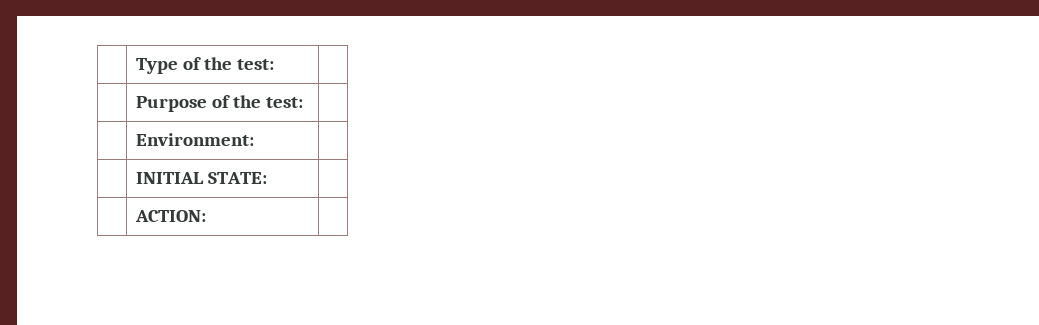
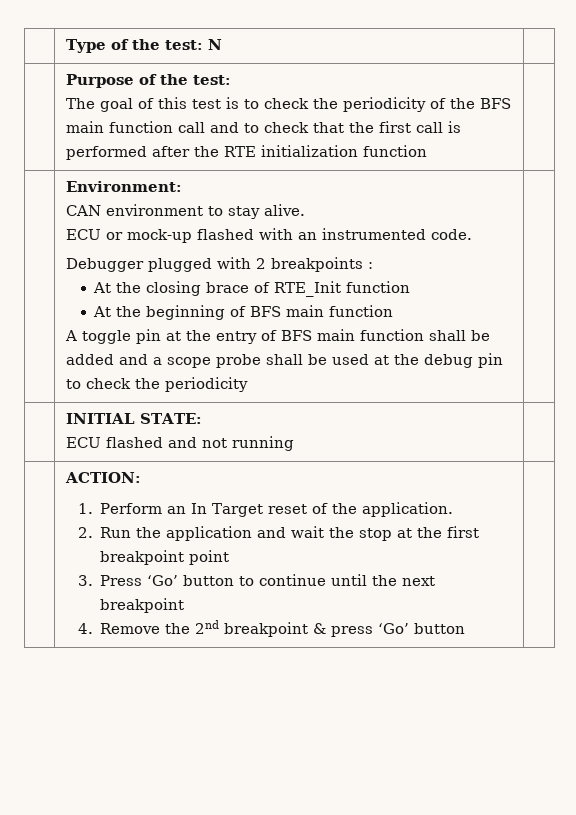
(275, 64) none -> [207,39,222,50] N
[135,133,254,146] [135,172,267,184] [134,210,206,222] | // | Environment: | // | INITIAL STATE: | // | ACTION: -> [65,97,511,112] [65,121,461,133] [65,145,427,160] [65,181,182,192] [65,204,305,219] [65,228,472,243] [65,257,373,272] [93,281,411,297] [93,305,394,320] [64,329,490,344] [65,353,503,368] [65,377,248,392] [65,413,202,424] [65,436,294,451] [64,472,141,483] [77,502,454,517] [77,526,480,541] [100,550,230,565] [77,574,436,586] [100,598,185,613] [77,620,466,637] // The goal of this test is to check the periodicity of the BFS main function call and to check that the first call is performed after the RTE initialization function | // | Environment: // CAN environment to stay alive. // ECU or mock-up flashed with an instrumented code. // Debugger plugged with 2 breakpoints : // At the closing brace of RTE_Init function // At the beginning of BFS main function // A toggle pin at the entry of BFS main function shall be added and a scope probe shall be used at the debug pin to check the periodicity | // | INITIAL STATE: // ECU flashed and not running | // | ACTION: // 1. Perform an In Target reset of the application. // 2. Run the application and wait the stop at the first breakpoint point // 3. Press ‘Go’ button to continue until the next breakpoint // 4. Remove the 2nd breakpoint & press ‘Go’ button

